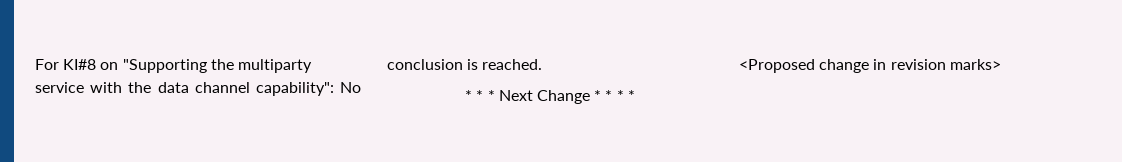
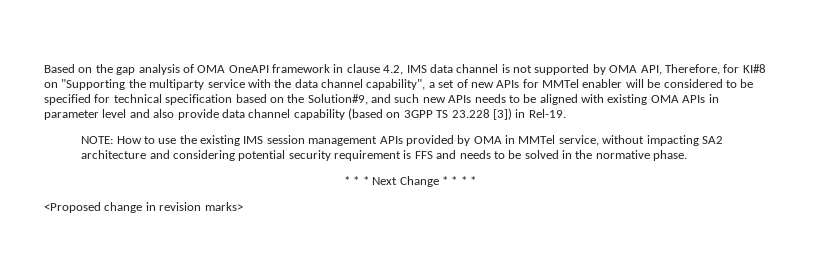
[35,59,59,70] For -> [44,64,740,75] Based on the gap analysis of OMA OneAPI framework in clause 4.2, IMS data channel is not supported by OMA API, Therefore, for
[255,82,361,96] [387,59,543,70] capability": No conclusion is reached. -> [366,79,754,90] [44,94,719,105] [44,108,566,120] [81,135,723,146] [81,150,688,161] capability", a set of new APIs for MMTel enabler will be considered to be specified for technical specification based on the Solution#9, and such new APIs needs to be aligned with existing OMA APIs in parameter level and also provide data channel capability (based on 3GPP TS 23.228 [3]) in Rel-19. // NOTE: How to use the existing IMS session management APIs provided by OMA in MMTel service, without impacting SA2 architecture and considering potential security requirement is FFS and needs to be solved in the normative phase.

